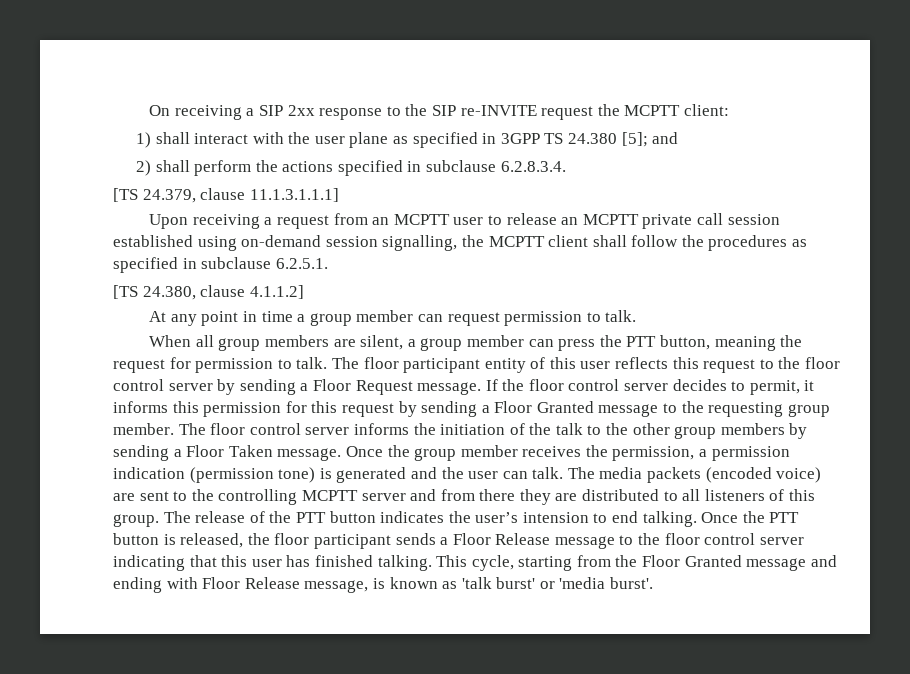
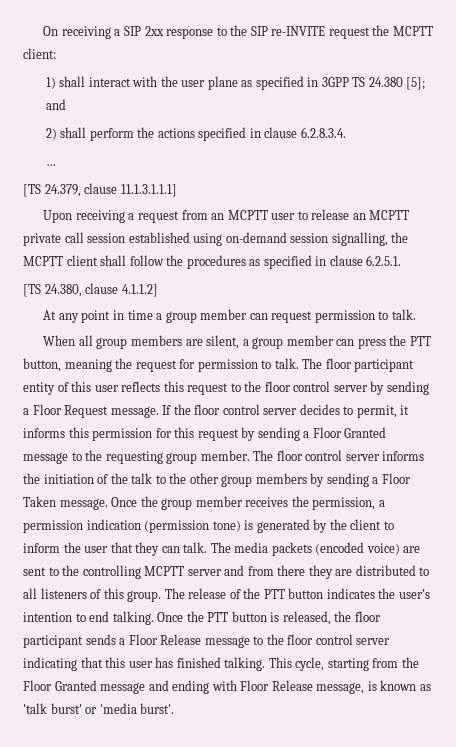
[426,160,497,172] subclause -> [264,127,298,138] clause
(566, 166) none -> [45,164,56,166] // …
[201,257,272,269] subclause -> [329,255,363,266] clause
[410,467,499,479] and the user -> [313,519,394,533] [23,542,160,556] by the client to inform the user that they
[522,512,589,523] intension -> [23,612,72,622] intention

